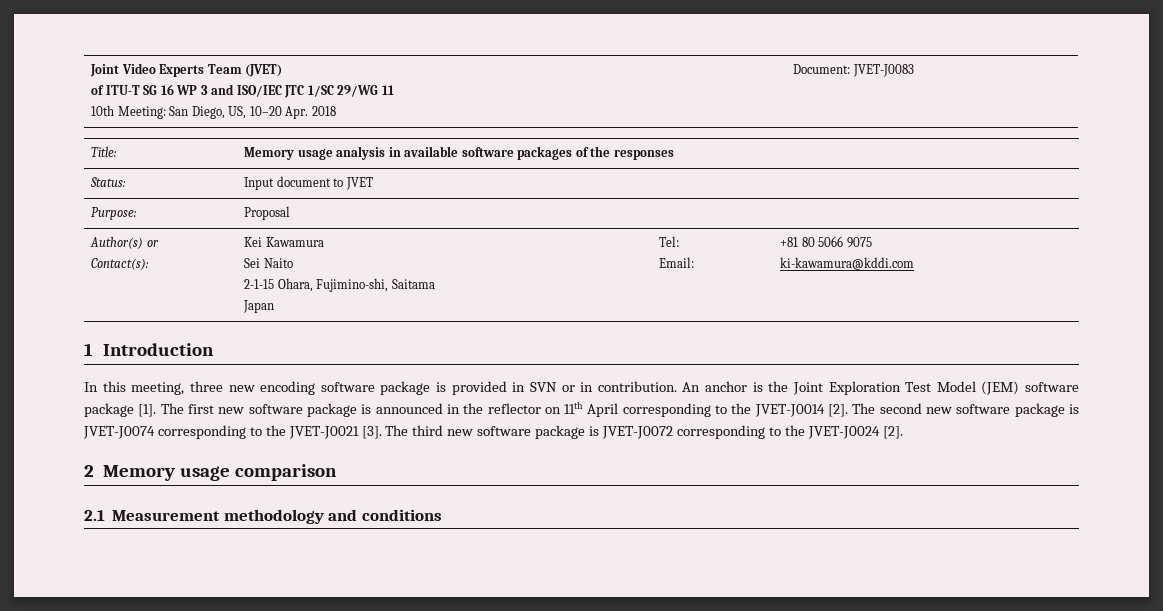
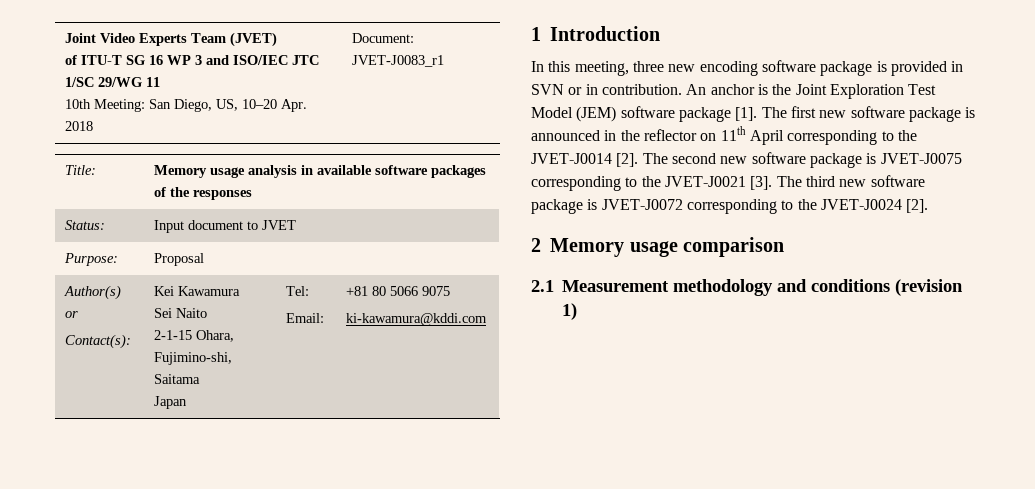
[852,64,914,77] JVET-J0083 -> [352,55,445,67] JVET-J0083_r1
[83,426,155,439] JVET-J0074 -> [880,153,962,164] JVET-J0075
(443, 515) none -> [895,279,963,296] [562,303,577,320] (revision 1)

